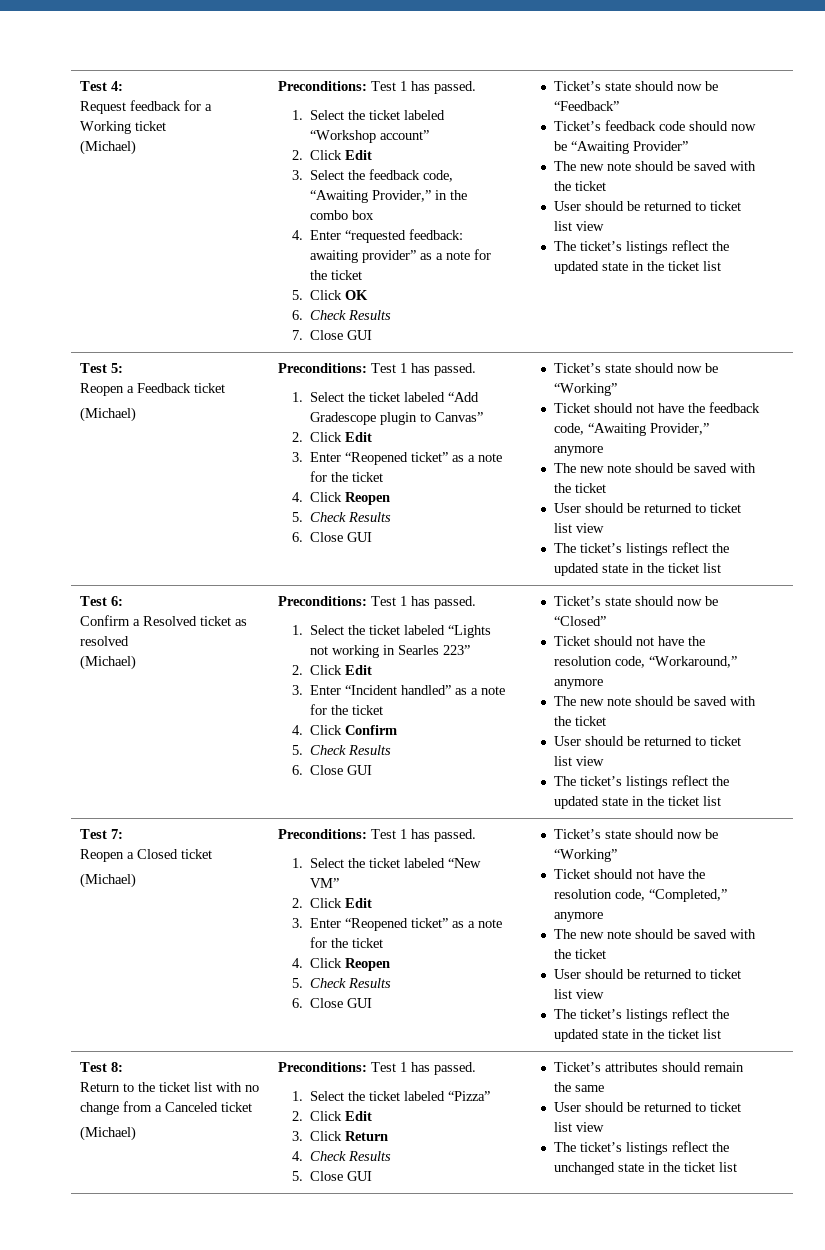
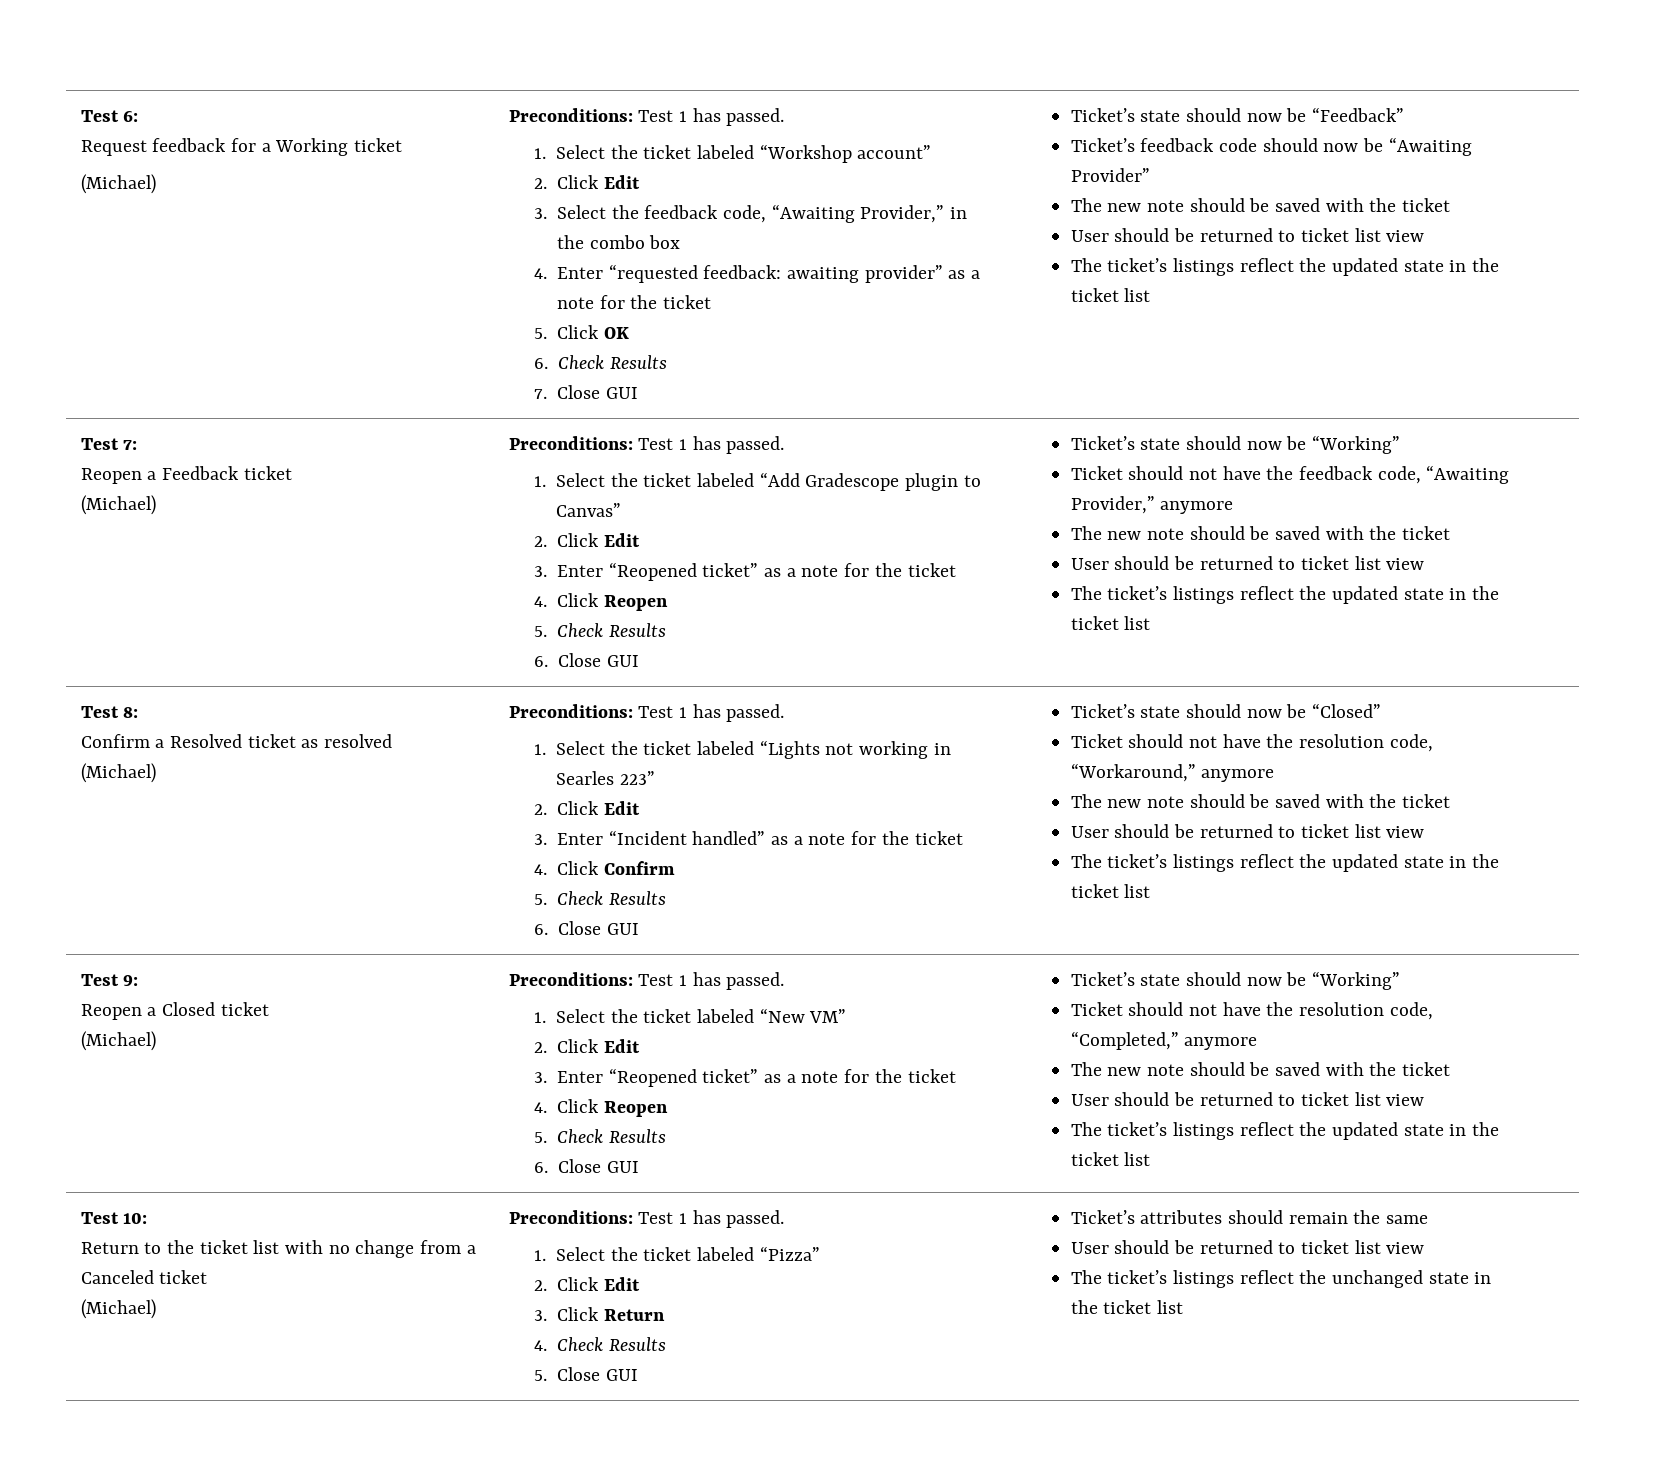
[79,81,123,91] Test 4: -> [80,110,139,122] Test 6:
[110,363,123,373] 5: -> [123,440,138,450] 7:
[110,596,123,606] 6: -> [123,707,139,718] 8:
[110,829,123,839] 7: -> [123,975,139,986] 9:
[110,1062,123,1072] 8: -> [123,1213,148,1224] 10:

